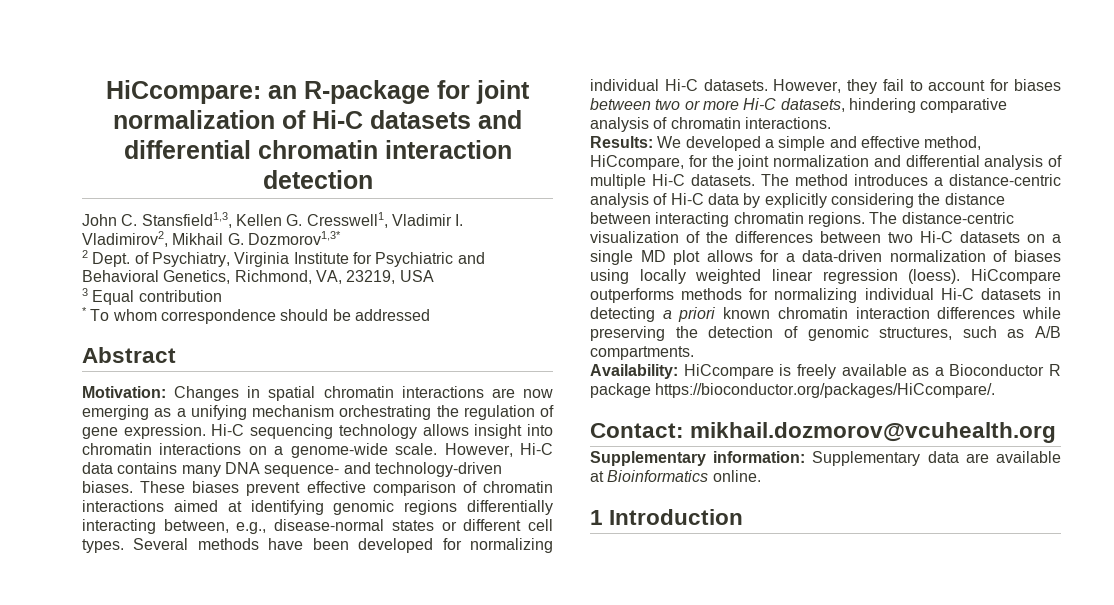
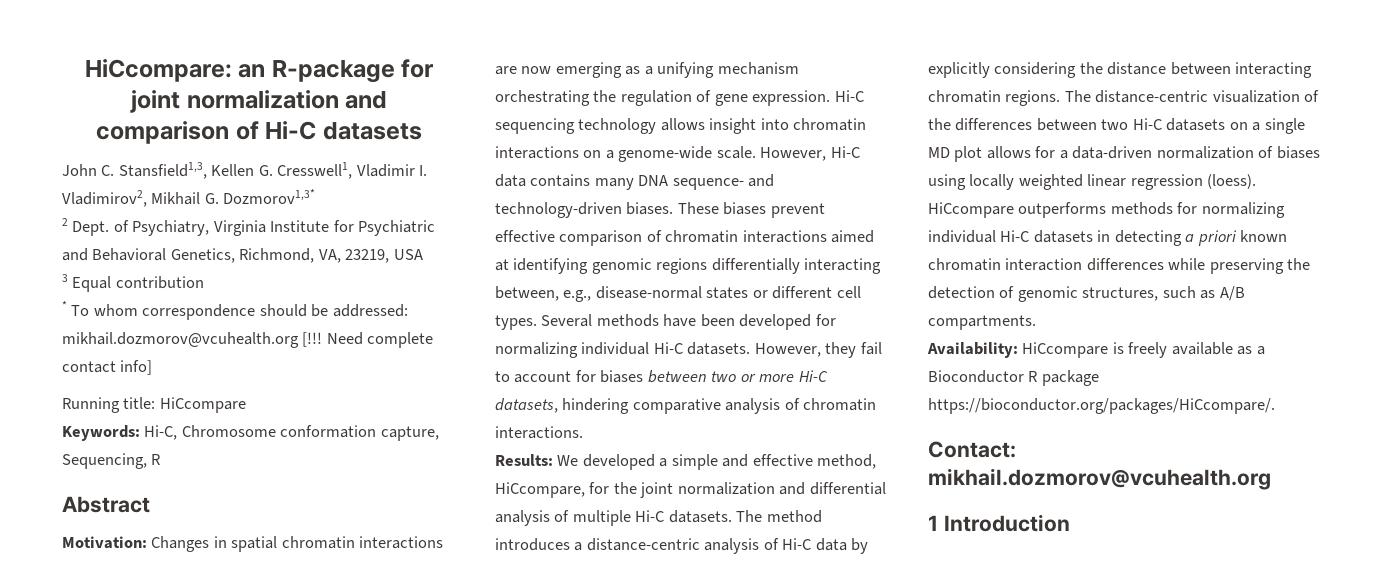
(275, 119) none -> [344,91,387,109] [96,121,230,144] and comparison
[478,110,522,129] [123,140,512,159] [262,170,373,189] and differential chromatin interaction detection -> (422, 131) none
[354,309,430,321] addressed -> [332,304,408,317] [62,332,434,348] [62,360,153,375] [62,397,246,413] [62,425,439,441] [62,453,161,469] addressed: mikhail.dozmorov@vcuhealth.org [!!! Need complete contact info] // Running title: HiCcompare // Keywords: Hi-C, Chromosome conformation capture, Sequencing, R
[590,451,1061,466] [590,470,761,482] // Supplementary information: Supplementary data are available at Bioinformatics online. -> (1271, 479) none

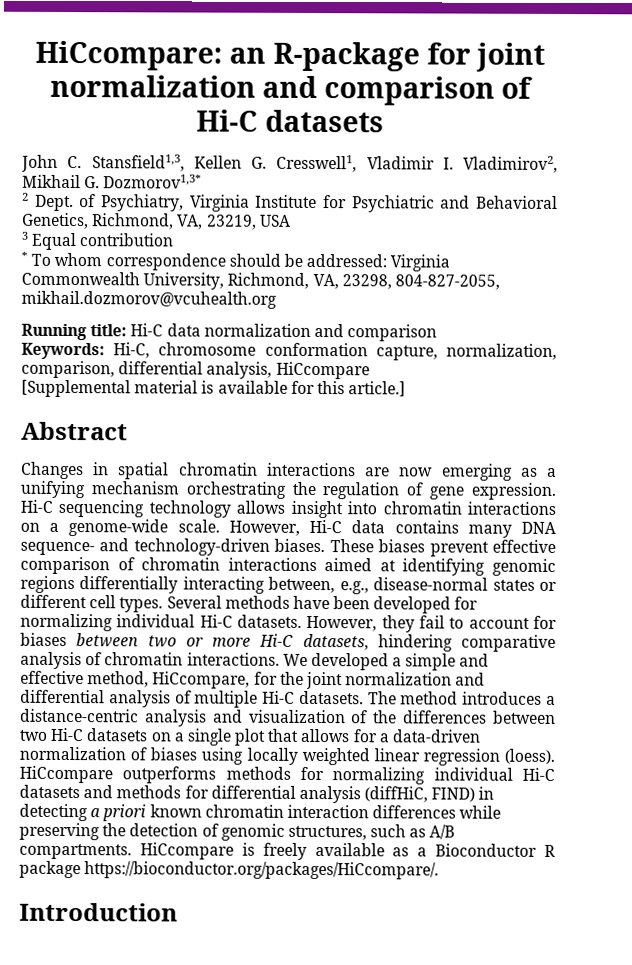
[62,332,434,348] [62,360,153,375] [62,397,246,413] mikhail.dozmorov@vcuhealth.org [!!! Need complete contact info] // Running title: HiCcompare -> [390,254,451,272] [21,271,500,290] [21,290,277,309] [21,323,438,342] Virginia Commonwealth University, Richmond, VA, 23298, 804-827-2055, mikhail.dozmorov@vcuhealth.org // Running title: Hi-C data normalization and comparison
[181,425,276,437] Chromosome -> [158,342,257,356] chromosome
[62,453,161,469] Sequencing, R -> [445,343,557,360] [21,360,370,380] [21,379,407,398] normalization, comparison, differential analysis, HiCcompare // [Supplemental material is available for this article.]
[62,536,147,549] Motivation: -> (128, 431) none
[495,454,553,466] // Results: -> (280, 659) none
[763,538,869,554] [928,62,1313,78] [928,90,1209,106] of Hi-C data by explicitly considering the distance between interacting chromatin regions. The distance-centric -> [212,709,243,723] and
[928,146,983,162] MD plot -> [234,728,300,746] plot that
(1093, 236) none -> [83,785,476,804] and methods for differential analysis (diffHiC, FIND)
[927,342,1018,358] // Availability: -> (132, 851) none
[928,441,1016,458] [928,468,1271,490] [928,515,938,531] Contact: mikhail.dozmorov@vcuhealth.org // 1 -> (440, 870) none

